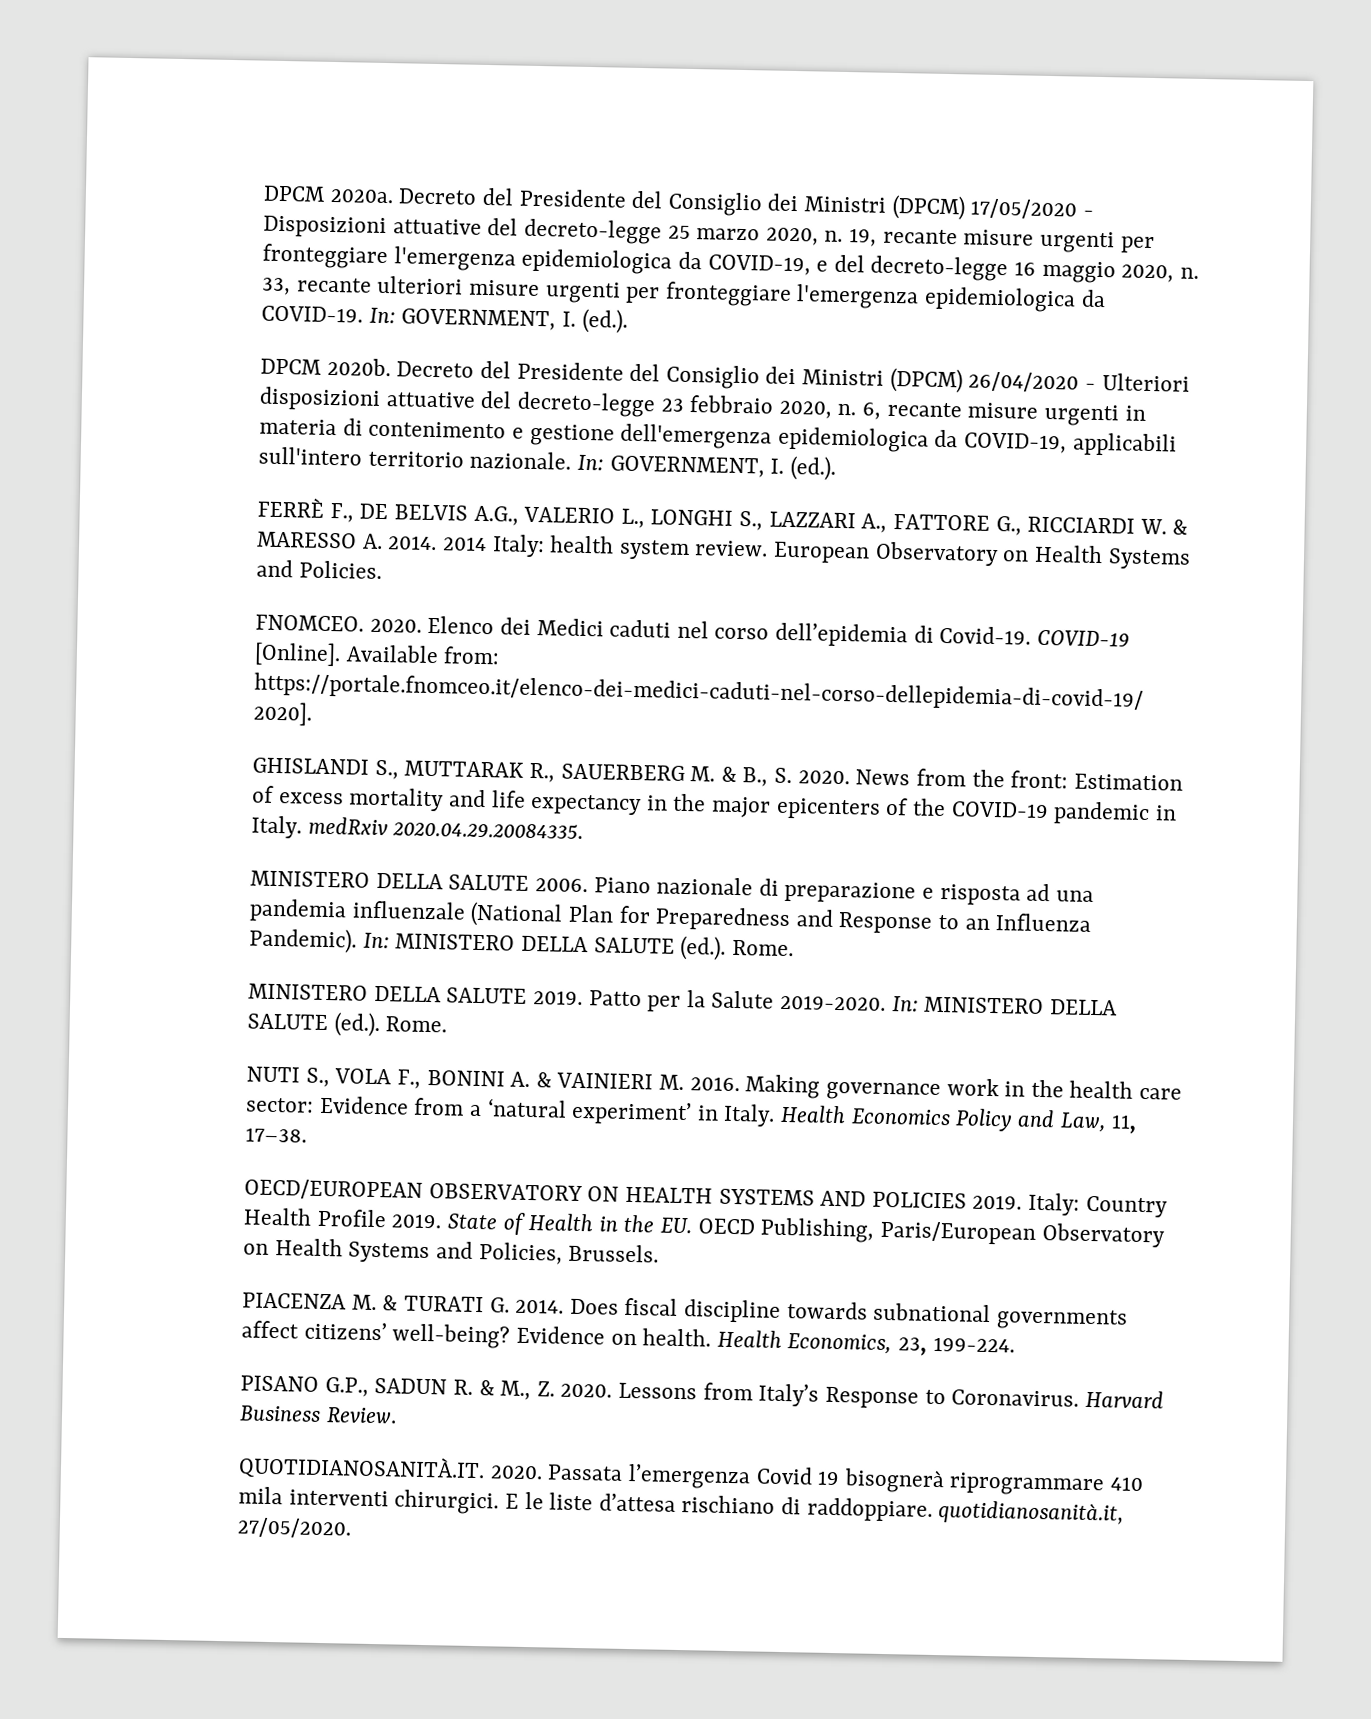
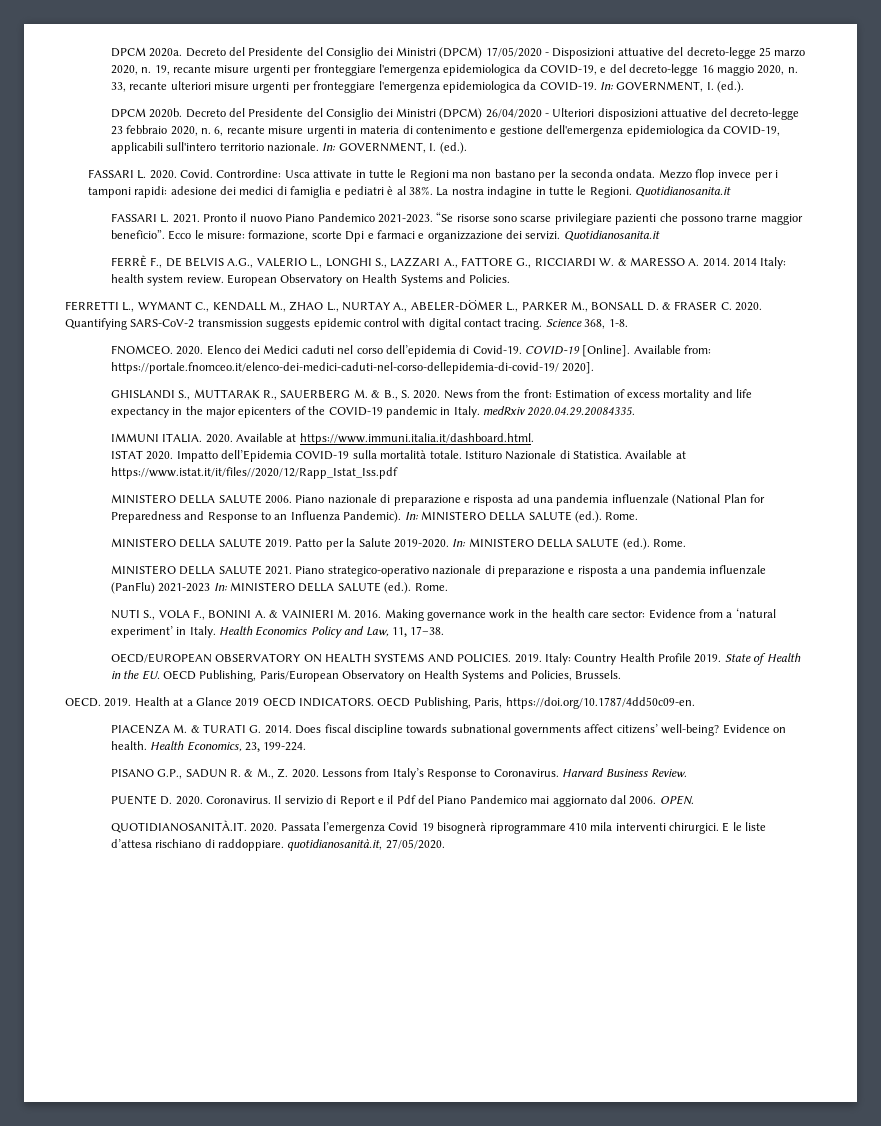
(836, 468) none -> [87,169,779,181] [87,186,732,198] [110,212,803,225] [110,230,660,242] // FASSARI L. 2020. Covid. Contrordine: Usca attivate in tutte le Regioni ma non bastano per la seconda ondata. Mezzo flop invece per i tamponi rapidi: adesione dei medici di famiglia e pediatri è al 38%. La nostra indagine in tutte le Regioni. Quotidianosanita.it // FASSARI L. 2021. Pronto il nuovo Piano Pandemico 2021-2023. “Se risorse sono scarse privilegiare pazienti che possono trarne maggior beneficio”. Ecco le misure: formazione, scorte Dpi e farmaci e organizzazione dei servizi. Quotidianosanita.it
(382, 570) none -> [65,300,763,312] [65,318,628,330] // FERRETTI L., WYMANT C., KENDALL M., ZHAO L., NURTAY A., ABELER-DÖMER L., PARKER M., BONSALL D. & FRASER C. 2020. Quantifying SARS-CoV-2 transmission suggests epidemic control with digital contact tracing. Science 368, 1-8.
(584, 830) none -> [110,433,534,445] [110,450,686,462] [110,467,398,479] // IMMUNI ITALIA. 2020. Available at https://www.immuni.italia.it/dashboard.html. // ISTAT 2020. Impatto dell’Epidemia COVID-19 sulla mortalità totale. Istituro Nazionale di Statistica. Available at https://www.istat.it/it/files//2020/12/Rapp_Istat_Iss.pdf
(448, 1024) none -> [110,565,767,577] [110,582,448,594] // MINISTERO DELLA SALUTE 2021. Piano strategico-operativo nazionale di preparazione e risposta a una pandemia influenzale (PanFlu) 2021-2023 In: MINISTERO DELLA SALUTE (ed.). Rome.
[871,1191,967,1209] POLICIES -> [457,653,512,663] POLICIES.
(660, 1253) none -> [65,697,695,709] // OECD. 2019. Health at a Glance 2019 OECD INDICATORS. OECD Publishing, Paris, https://doi.org/10.1787/4dd50c09-en.
(397, 1415) none -> [110,795,694,807] // PUENTE D. 2020. Coronavirus. Il servizio di Report e il Pdf del Piano Pandemico mai aggiornato dal 2006. OPEN.

